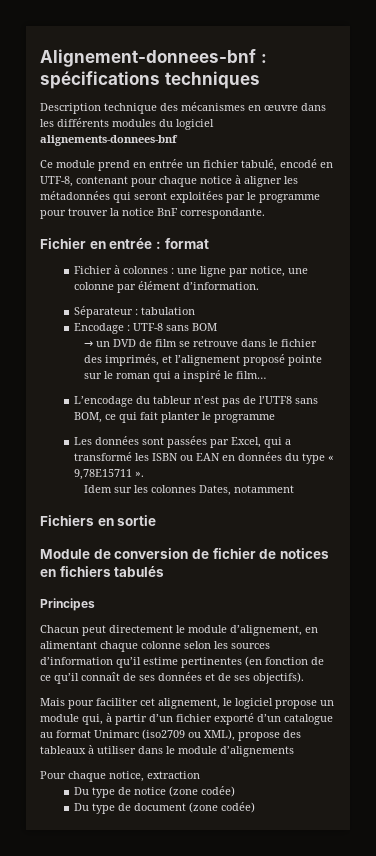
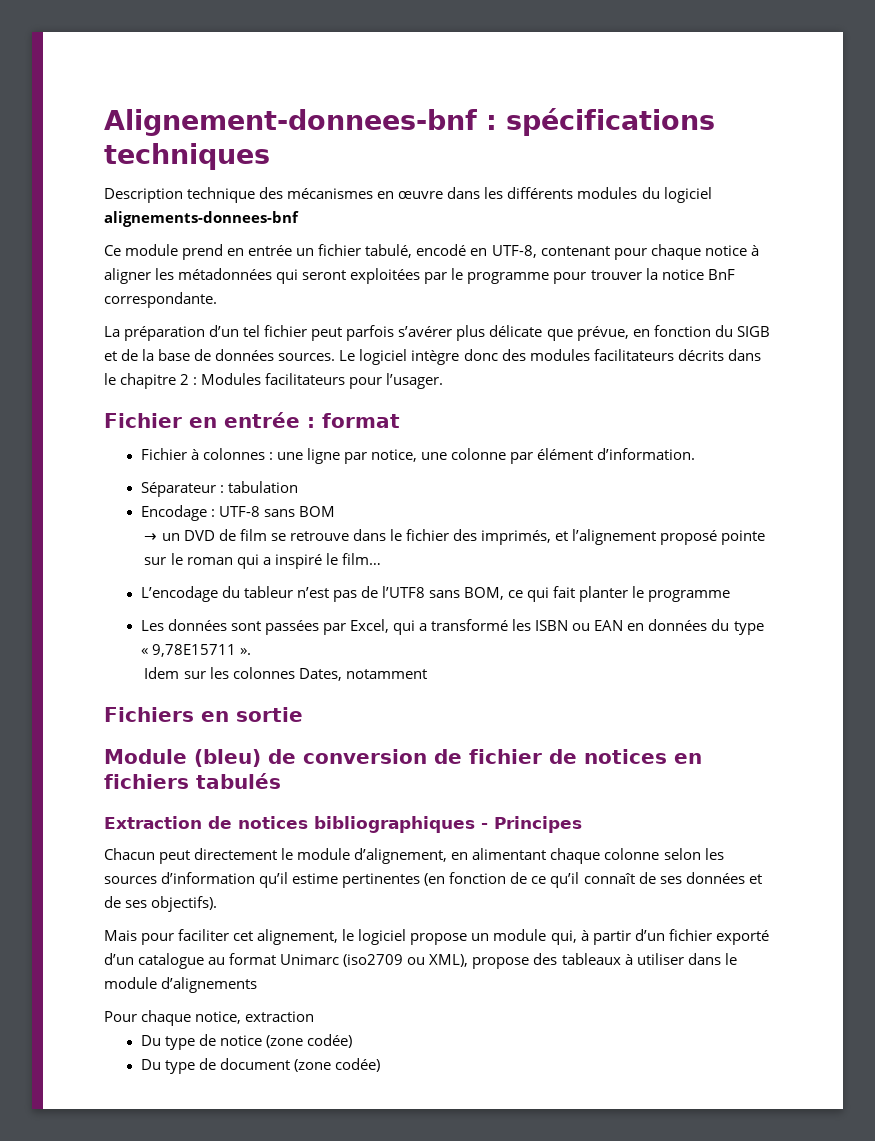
(265, 213) none -> [104,325,770,341] [104,349,761,365] [104,373,444,389] // La préparation d’un tel fichier peut parfois s’avérer plus délicate que prévue, en fonction du SIGB et de la base de données sources. Le logiciel intègre donc des modules facilitateurs décrits dans le chapitre 2 : Modules facilitateurs pour l’usager.
(90, 554) none -> [194,749,261,767] (bleu)
(165, 571) none -> [104,816,488,833] Extraction de notices bibliographiques -

